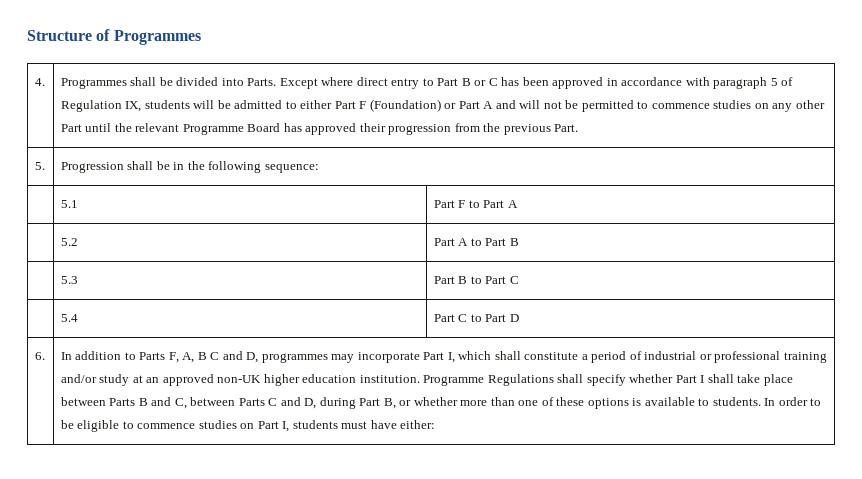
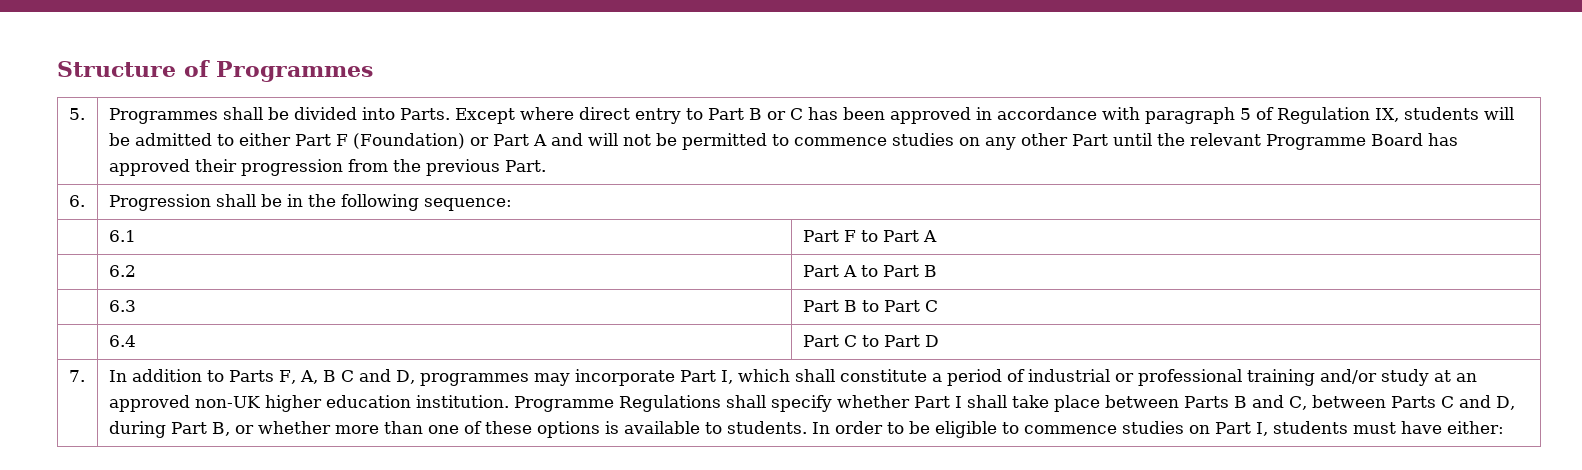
[34,78,45,86] 4. -> [68,108,85,120] 5.
[34,162,45,170] 5. -> [68,195,85,207] 6.
[60,200,78,208] 5.1 -> [108,230,136,242] 6.1
[60,238,78,246] 5.2 -> [108,265,136,277] 6.2
[60,276,78,284] 5.3 -> [108,300,136,312] 6.3
[60,314,78,322] 5.4 -> [108,335,136,347] 6.4
[34,352,45,360] 6. -> [68,370,85,382] 7.

